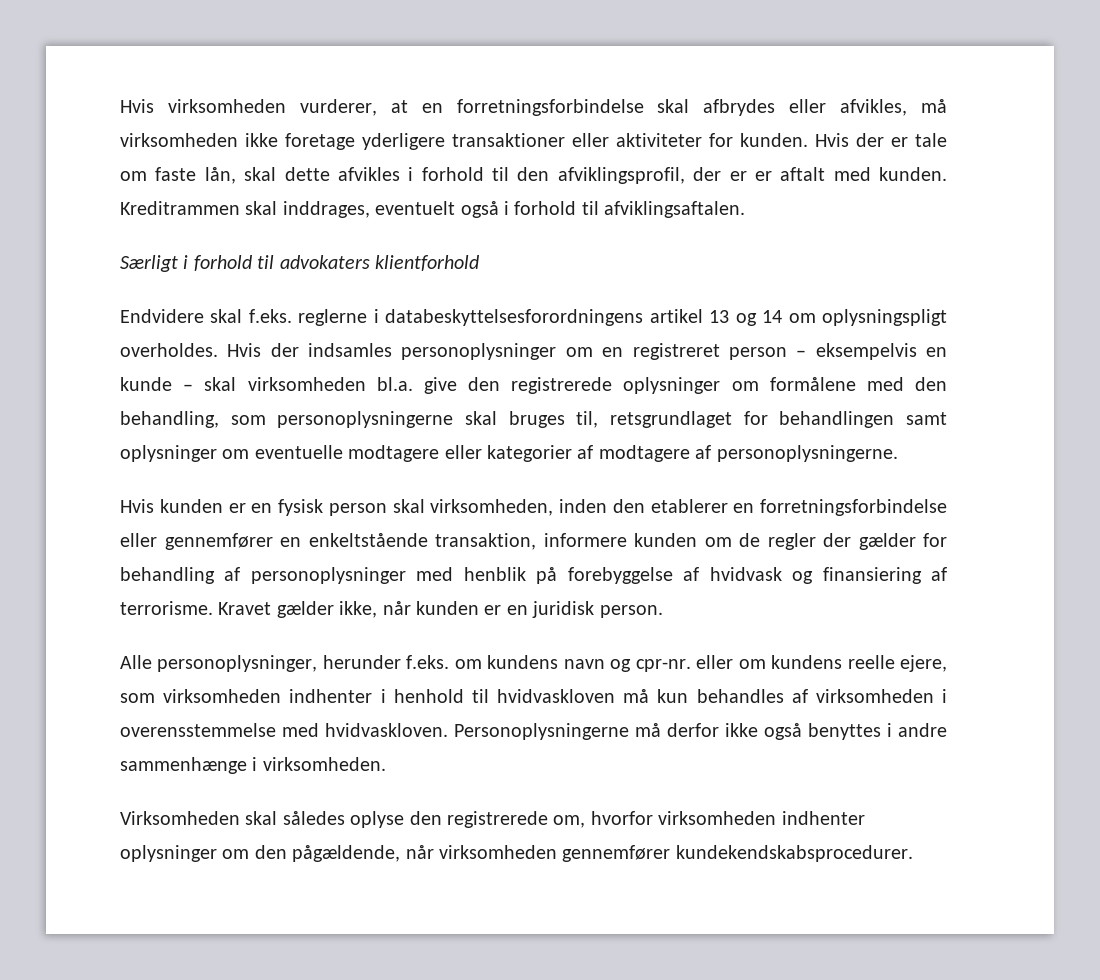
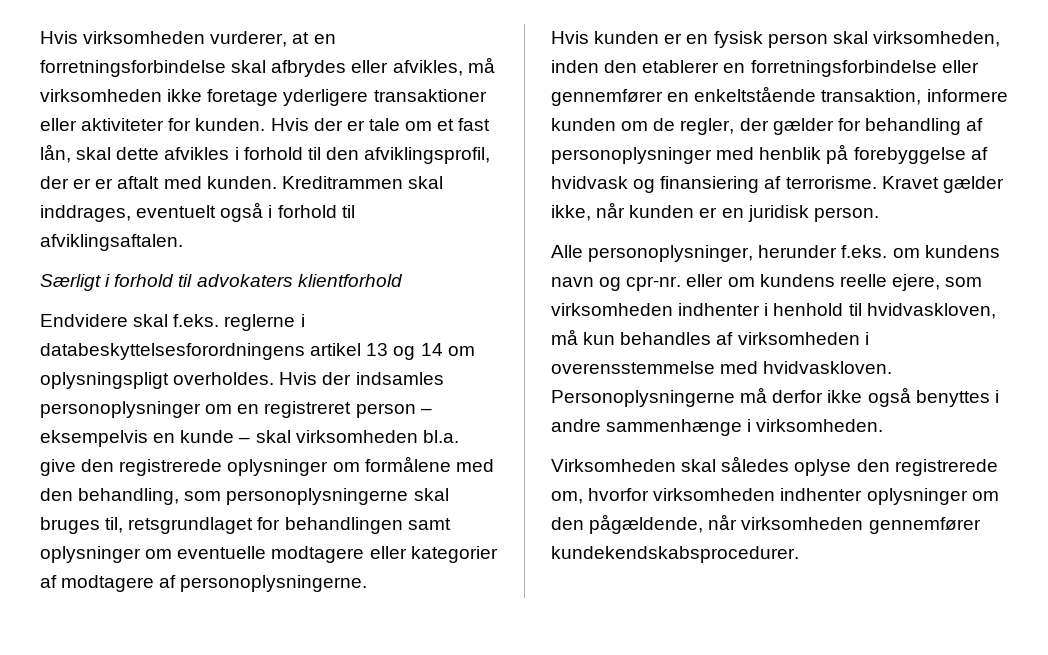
[155,167,197,181] faste -> [437,118,491,131] et fast
[767,533,816,550] regler -> [680,118,735,135] regler,
[497,689,615,703] hvidvaskloven -> [866,303,996,319] hvidvaskloven,

